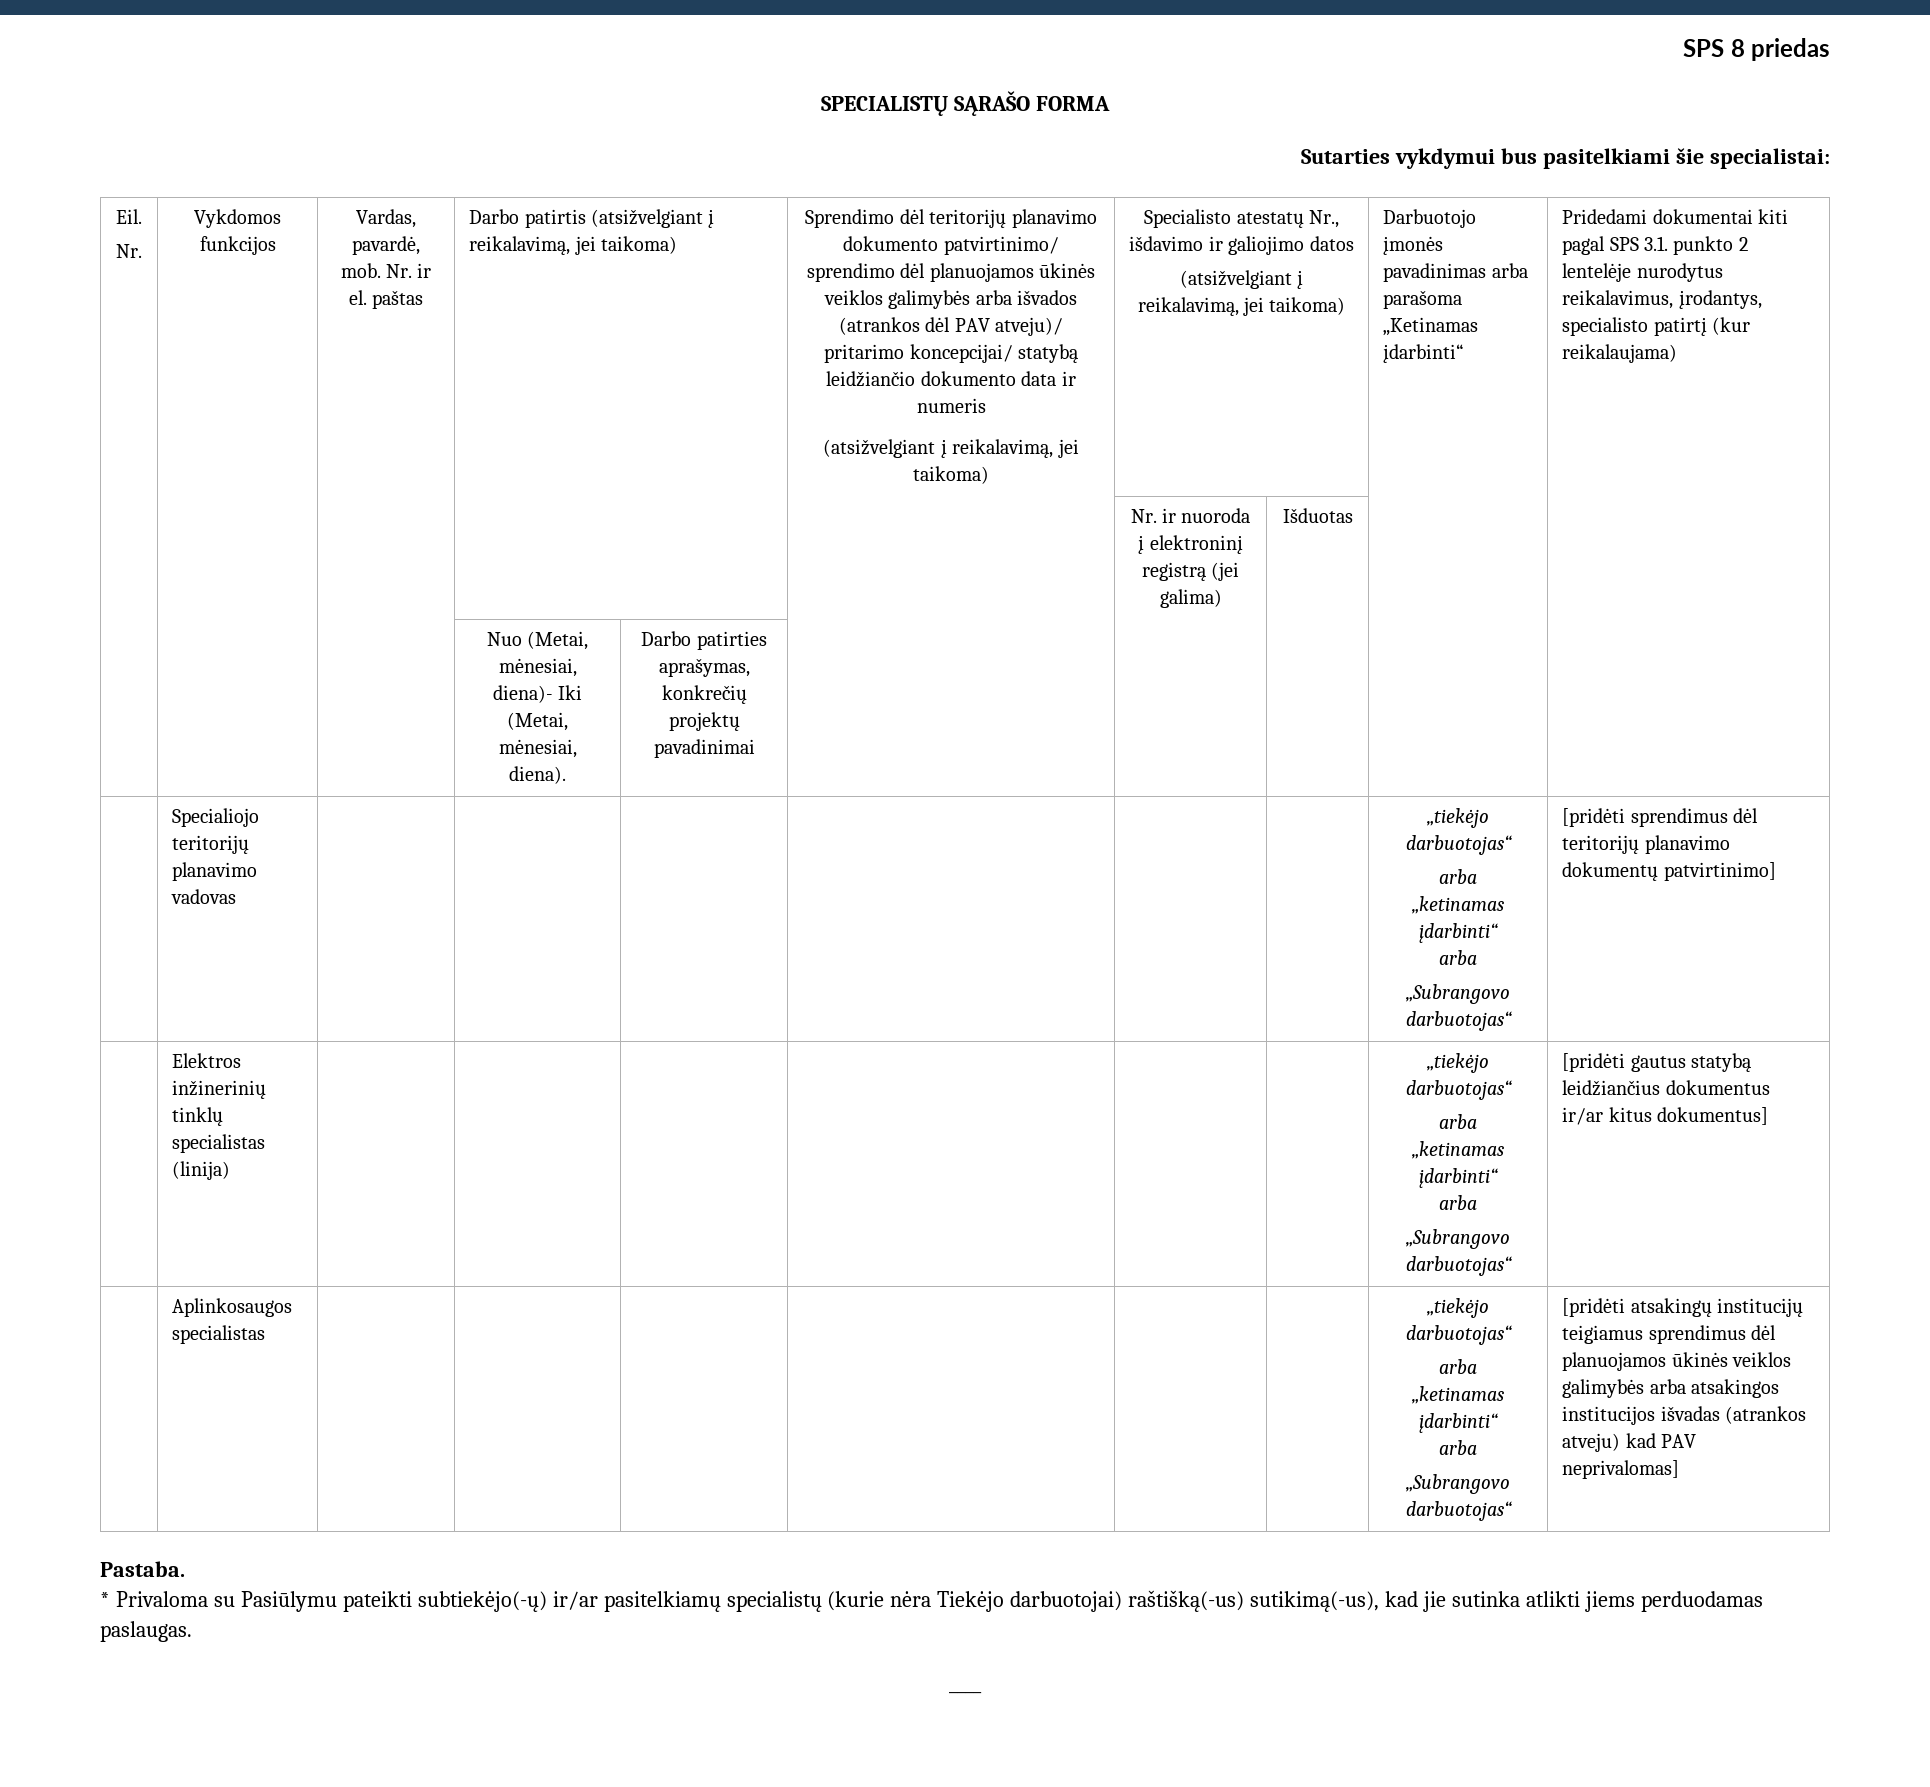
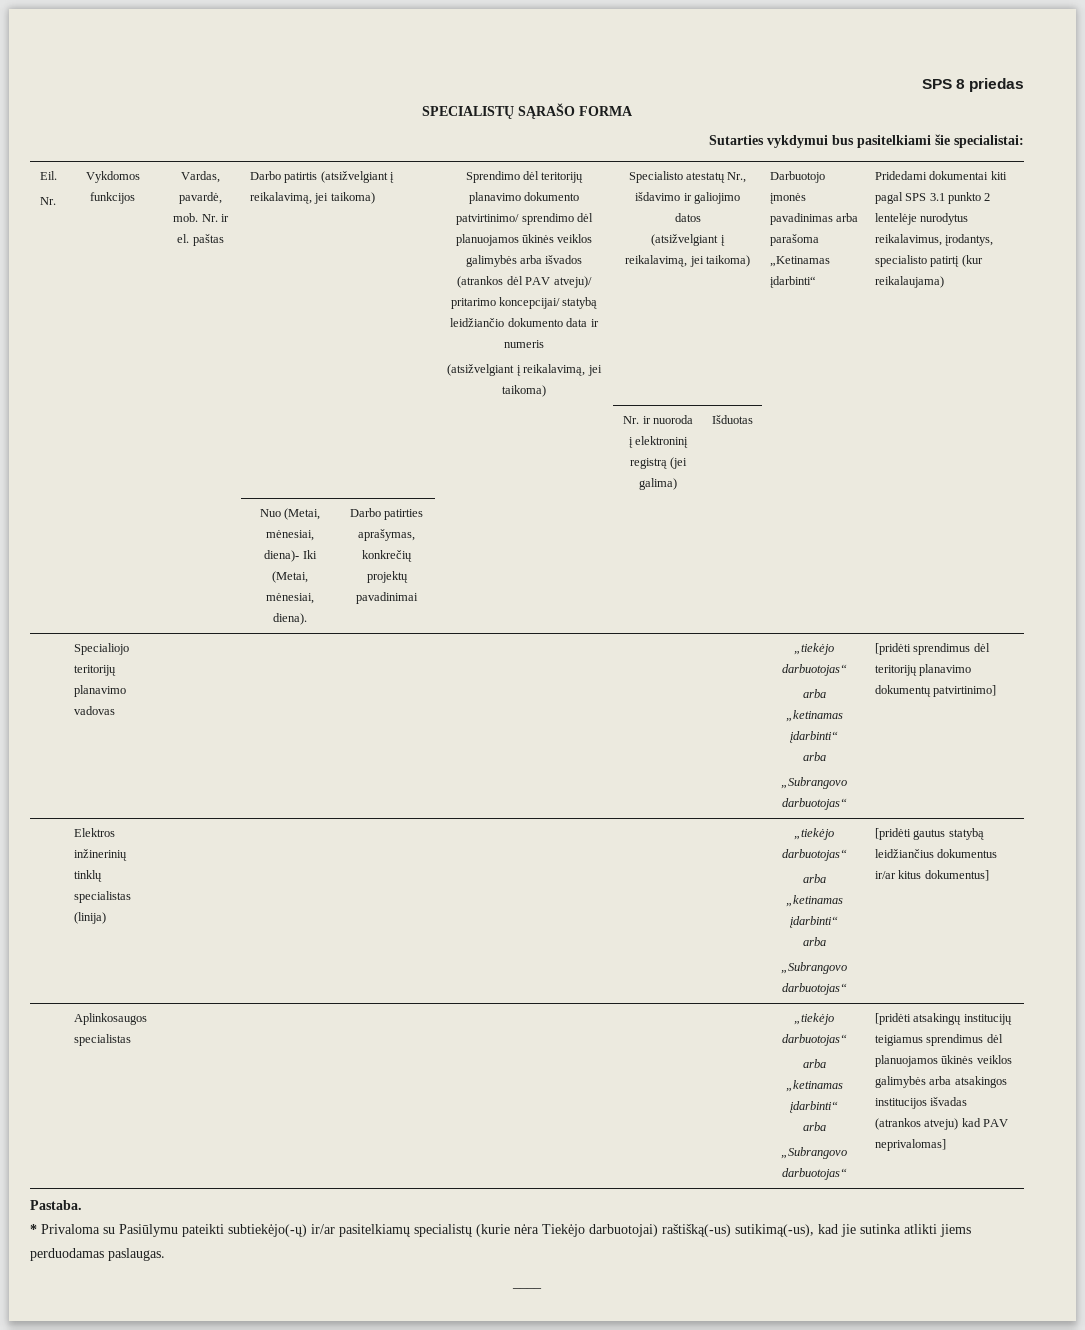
[1643,236,1668,251] 3.1. -> [929,193,945,201] 3.1

